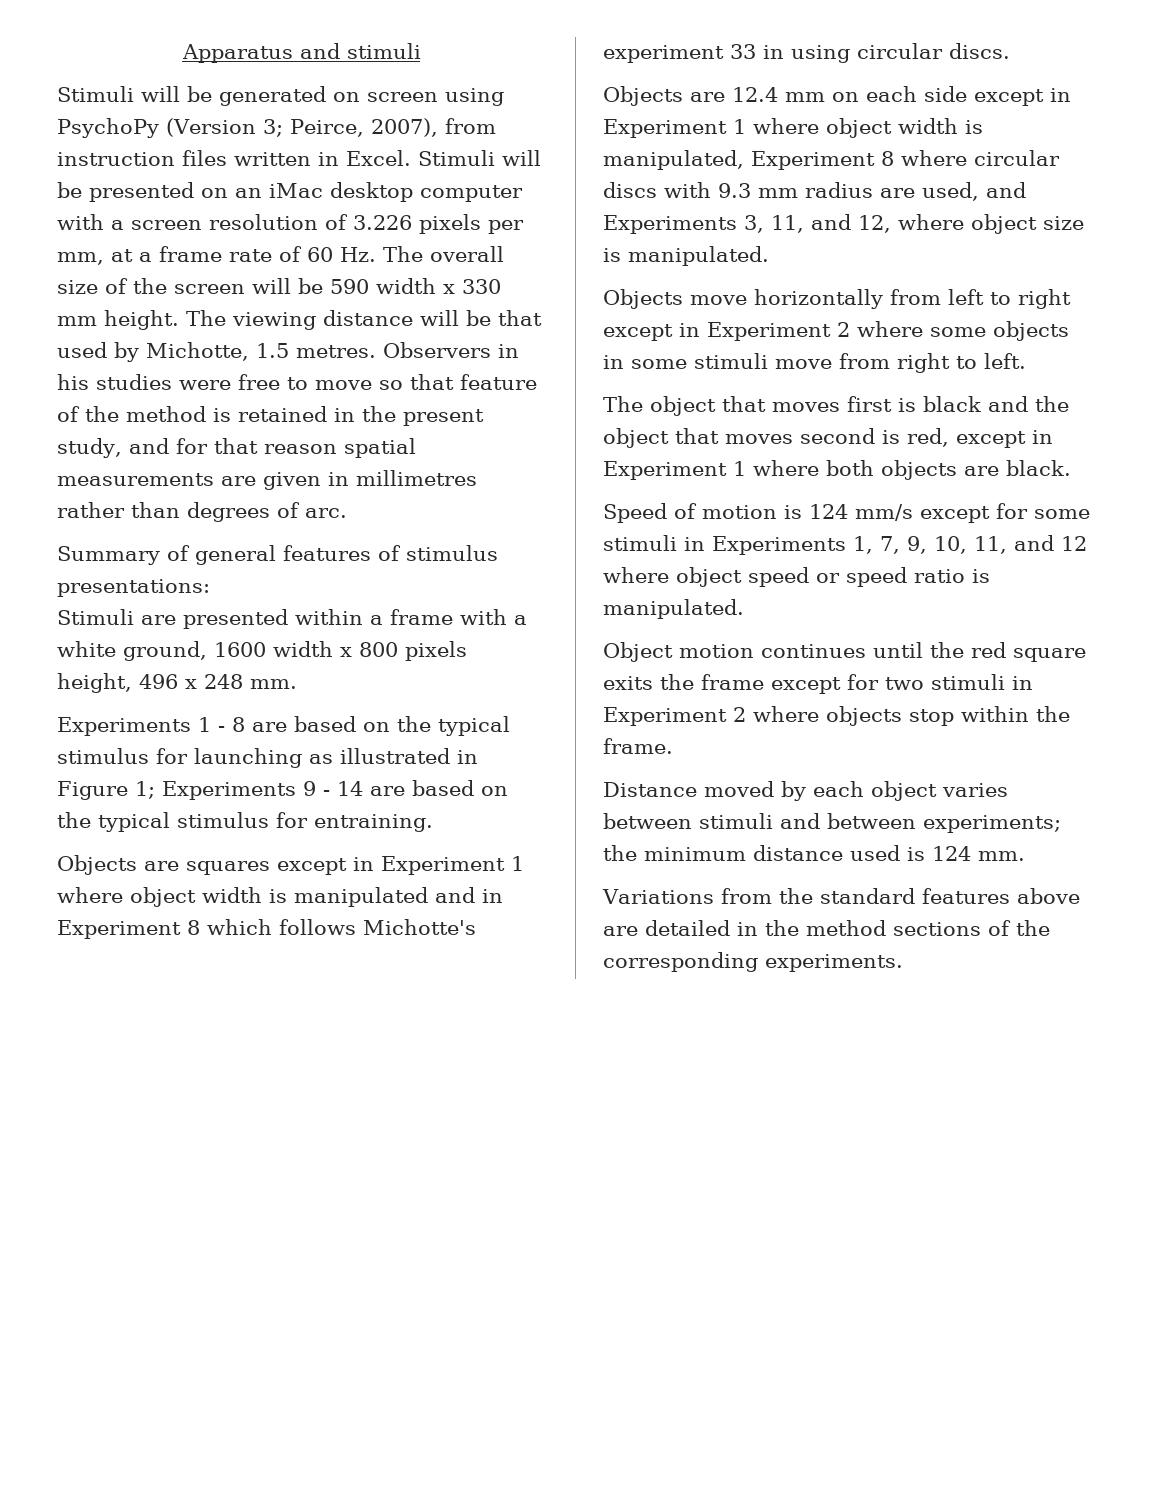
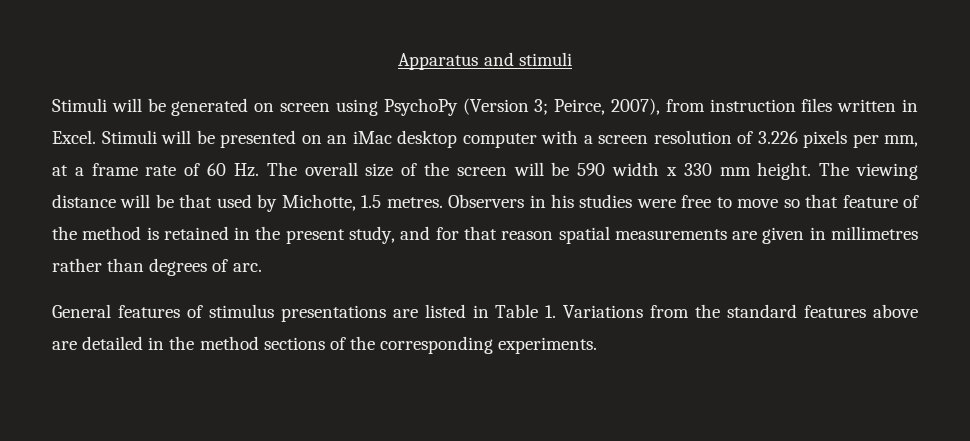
[57,545,498,565] [57,579,210,597] [57,609,527,629] [57,641,467,661] [57,673,297,693] [57,716,510,736] [57,748,478,768] [57,780,508,800] [57,812,433,832] [57,855,524,875] [57,887,503,907] [57,919,476,939] [603,43,1010,63] [603,86,1071,106] [603,118,983,138] [603,150,1060,170] [603,182,1026,201] [603,214,1084,234] [603,246,769,266] [603,289,1071,309] [603,321,1069,341] [603,353,1026,373] [603,396,1069,416] [603,428,1053,448] [603,460,1071,480] [603,503,1090,523] [603,535,1087,555] [603,567,990,587] [603,599,744,619] [603,642,1086,662] [603,674,1033,694] [603,706,1070,726] [603,738,673,754] [603,781,1008,801] [603,813,1061,833] [603,845,1025,861] Summary of general features of stimulus presentations: // Stimuli are presented within a frame with a white ground, 1600 width x 800 pixels height, 496 x 248 mm. // Experiments 1 - 8 are based on the typical stimulus for launching as illustrated in Figure 1; Experiments 9 - 14 are based on the typical stimulus for entraining. // Objects are squares except in Experiment 1 where object width is manipulated and in Experiment 8 which follows Michotte's experiment 33 in using circular discs. // Objects are 12.4 mm on each side except in Experiment 1 where object width is manipulated, Experiment 8 where circular discs with 9.3 mm radius are used, and Experiments 3, 11, and 12, where object size is manipulated. // Objects move horizontally from left to right except in Experiment 2 where some objects in some stimuli move from right to left. // The object that moves first is black and the object that moves second is red, except in Experiment 1 where both objects are black. // Speed of motion is 124 mm/s except for some stimuli in Experiments 1, 7, 9, 10, 11, and 12 where object speed or speed ratio is manipulated. // Object motion continues until the red square exits the frame except for two stimuli in Experiment 2 where objects stop within the frame. // Distance moved by each object varies between stimuli and between experiments; the minimum distance used is 124 mm. // -> [52,304,557,322] General features of stimulus presentations are listed in Table 1.

